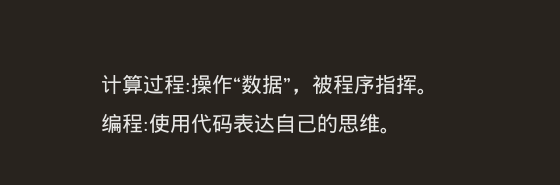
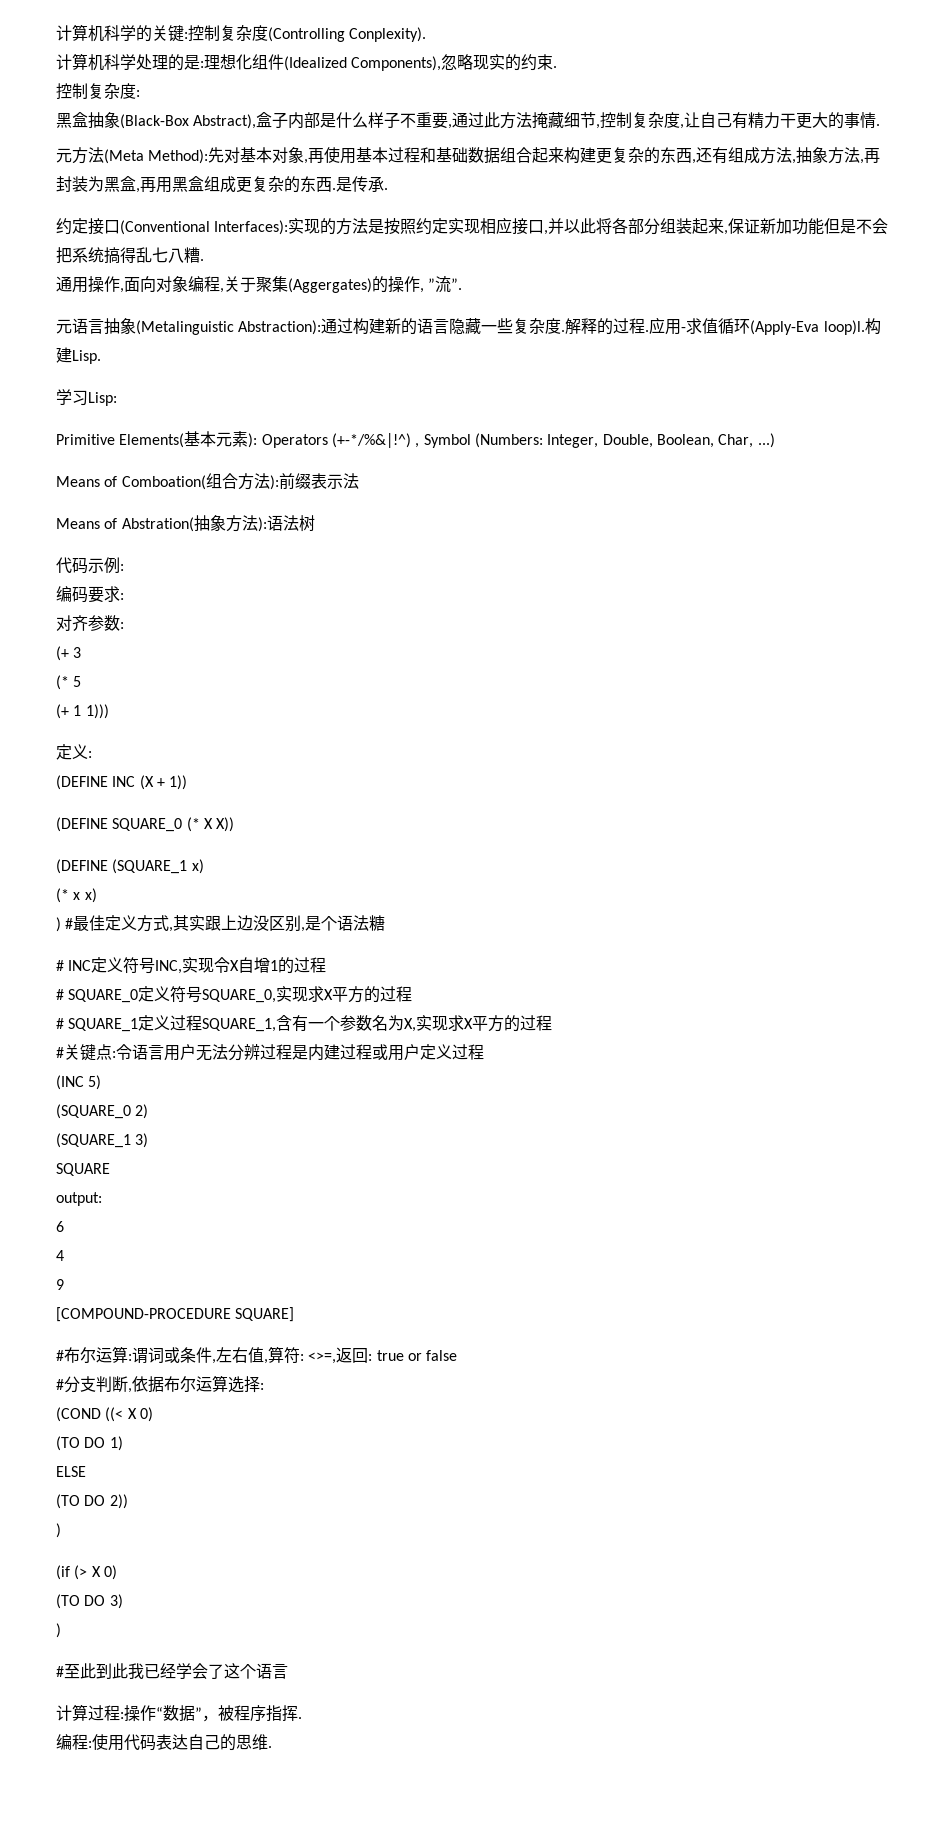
[101,74,143,95] 计算 -> [56,24,427,42] [56,53,558,71] [56,83,140,100] [56,112,881,129] [56,147,881,164] [56,176,388,193] [56,217,889,235] [56,247,204,264] [56,276,463,293] [56,317,881,335] [56,347,101,364] [56,389,117,406] [56,431,775,448] [56,473,359,490] [56,515,315,532] [56,557,124,574] [56,586,124,603] [56,615,124,631] [56,646,82,661] [56,675,82,690] [56,704,109,719] [56,744,92,760] [56,775,188,790] [56,817,235,832] [56,859,204,874] [56,888,97,903] [56,915,386,932] [56,957,327,974] [56,986,413,1003] [56,1015,553,1032] [56,1044,484,1061] [56,1075,102,1090] [56,1104,149,1119] [56,1133,149,1148] [56,1163,110,1176] [56,1192,102,1206] [56,1221,64,1232] [56,1250,64,1261] [56,1279,64,1290] [56,1307,295,1322] [56,1346,458,1364] [56,1375,264,1393] [56,1407,153,1422] [56,1436,123,1451] [56,1466,86,1477] [56,1494,128,1509] [56,1523,61,1538] [56,1565,117,1580] [56,1594,123,1609] [56,1623,61,1638] [56,1663,288,1679] [56,1704,88,1721] 计算机科学的关键:控制复杂度(Controlling Conplexity). // 计算机科学处理的是:理想化组件(Idealized Components),忽略现实的约束. // 控制复杂度: // 黑盒抽象(Black-Box Abstract),盒子内部是什么样子不重要,通过此方法掩藏细节,控制复杂度,让自己有精力干更大的事情. // 元方法(Meta Method):先对基本对象,再使用基本过程和基础数据组合起来构建更复杂的东西,还有组成方法,抽象方法,再封装为黑盒,再用黑盒组成更复杂的东西.是传承. // 约定接口(Conventional Interfaces):实现的方法是按照约定实现相应接口,并以此将各部分组装起来,保证新加功能但是不会把系统搞得乱七八糟. // 通用操作,面向对象编程,关于聚集(Aggergates)的操作, ”流”. // 元语言抽象(Metalinguistic Abstraction):通过构建新的语言隐藏一些复杂度.解释的过程.应用-求值循环(Apply-Eva loop)l.构建Lisp. // 学习Lisp: // Primitive Elements(基本元素): Operators (+-*/%&|!^) , Symbol (Numbers: Integer, Double, Boolean, Char, ...) // Means of Comboation(组合方法):前缀表示法 // Means of Abstration(抽象方法):语法树 // 代码示例: // 编码要求: // 对齐参数: // (+ 3 // (* 5 // (+ 1 1))) // 定义: // (DEFINE INC (X + 1)) // (DEFINE SQUARE_0 (* X X)) // (DEFINE (SQUARE_1 x) // (* x x) // ) #最佳定义方式,其实跟上边没区别,是个语法糖 // # INC定义符号INC,实现令X自增1的过程 // # SQUARE_0定义符号SQUARE_0,实现求X平方的过程 // # SQUARE_1定义过程SQUARE_1,含有一个参数名为X,实现求X平方的过程 // #关键点:令语言用户无法分辨过程是内建过程或用户定义过程 // (INC 5) // (SQUARE_0 2) // (SQUARE_1 3) // SQUARE // output: // 6 // 4 // 9 // [COMPOUND-PROCEDURE SQUARE] // #布尔运算:谓词或条件,左右值,算符: <>=,返回: true or false // #分支判断,依据布尔运算选择: // (COND ((< X 0) // (TO DO 1) // ELSE // (TO DO 2)) // ) // (if (> X 0) // (TO DO 3) // ) // #至此到此我已经学会了这个语言 // 计算
[417,88,438,95] 。 -> [298,1717,302,1719] .
[380,127,401,134] 。 -> [268,1746,272,1748] .

